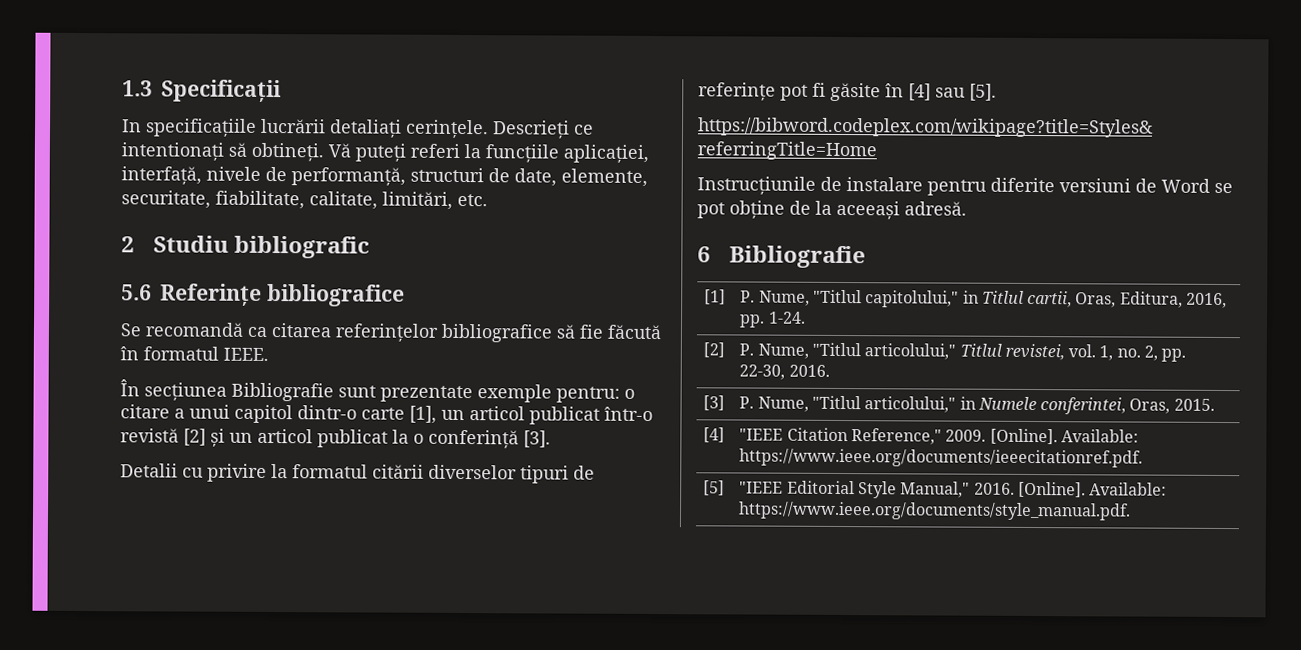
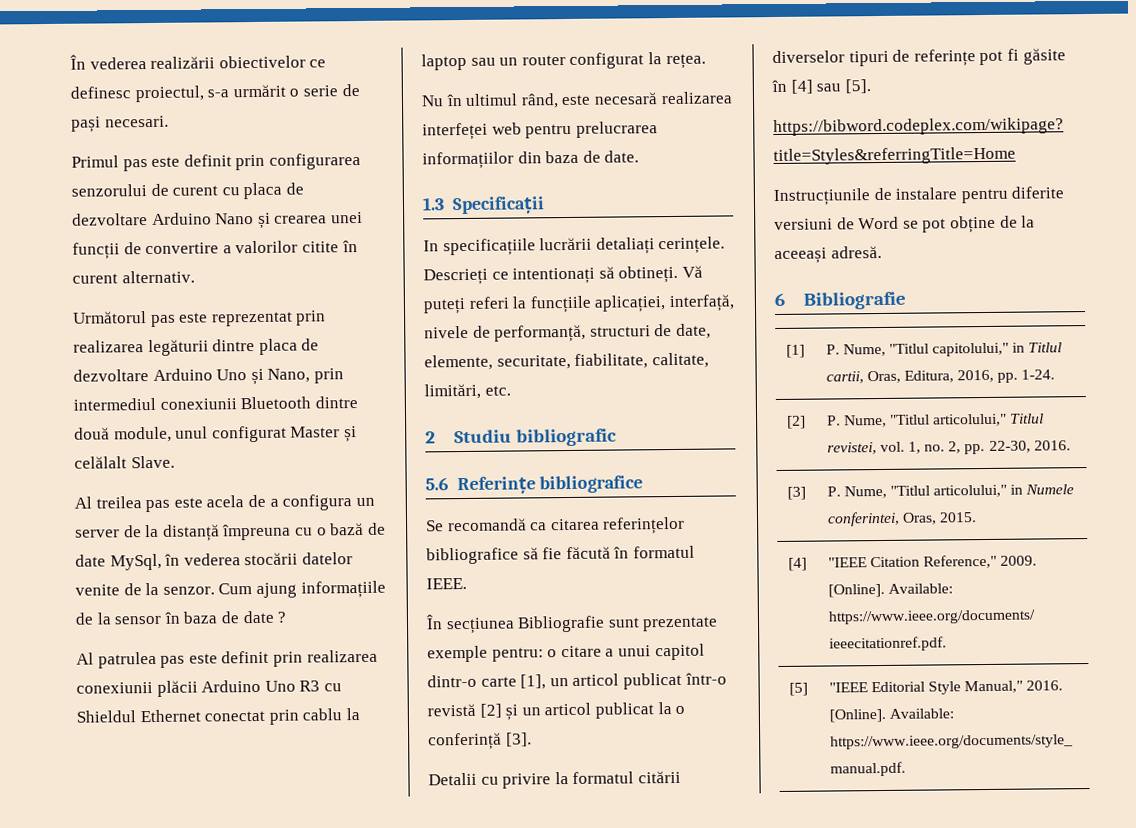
(122, 88) none -> [70,54,327,70] [70,83,360,103] [71,115,169,133] [71,152,361,172] [71,182,304,200] [72,211,363,229] [72,240,358,260] [72,270,195,284] [72,310,327,328] [73,338,320,357] [73,368,344,386] [73,396,358,411] [74,425,357,443] [74,455,175,469] [74,494,375,513] [75,522,386,542] [75,552,353,571] [75,580,386,599] [75,610,287,625] [76,649,378,669] [76,679,342,697] [76,708,360,725] [421,52,706,71] [421,91,733,109] [422,121,658,141] [422,150,640,170] În vederea realizării obiectivelor ce definesc proiectul, s-a urmărit o serie de pași necesari. // Primul pas este definit prin configurarea senzorului de curent cu placa de dezvoltare Arduino Nano și crearea unei funcții de convertire a valorilor citite în curent alternativ. // Următorul pas este reprezentat prin realizarea legăturii dintre placa de dezvoltare Arduino Uno și Nano, prin intermediul conexiunii Bluetooth dintre două module, unul configurat Master și celălalt Slave. // Al treilea pas este acela de a configura un server de la distanță împreuna cu o bază de date MySql, în vederea stocării datelor venite de la senzor. Cum ajung informațiile de la sensor în baza de date ? // Al patrulea pas este definit prin realizarea conexiunii plăcii Arduino Uno R3 cu Shieldul Ethernet conectat prin cablu la laptop sau un router configurat la rețea. // Nu în ultimul rând, este necesară realizarea interfeței web pentru prelucrarea informațiilor din baza de date. //

